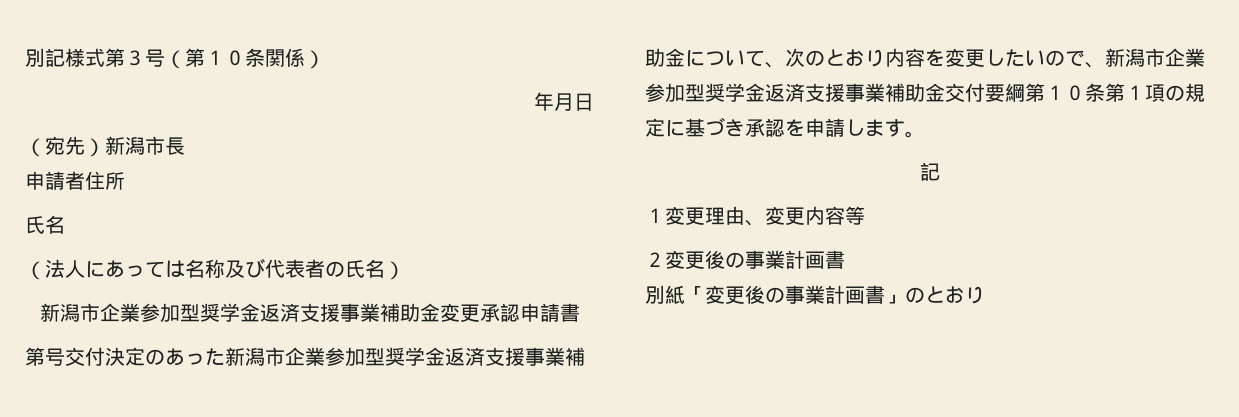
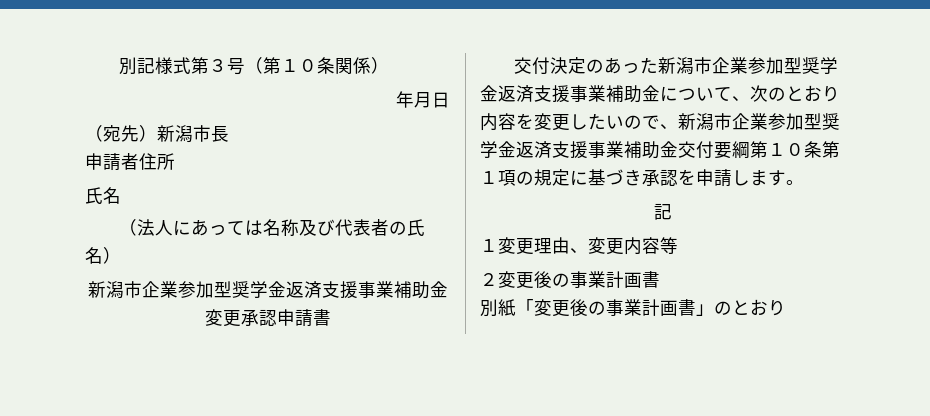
[25,347,65,366] 第号 -> (331, 317) none

